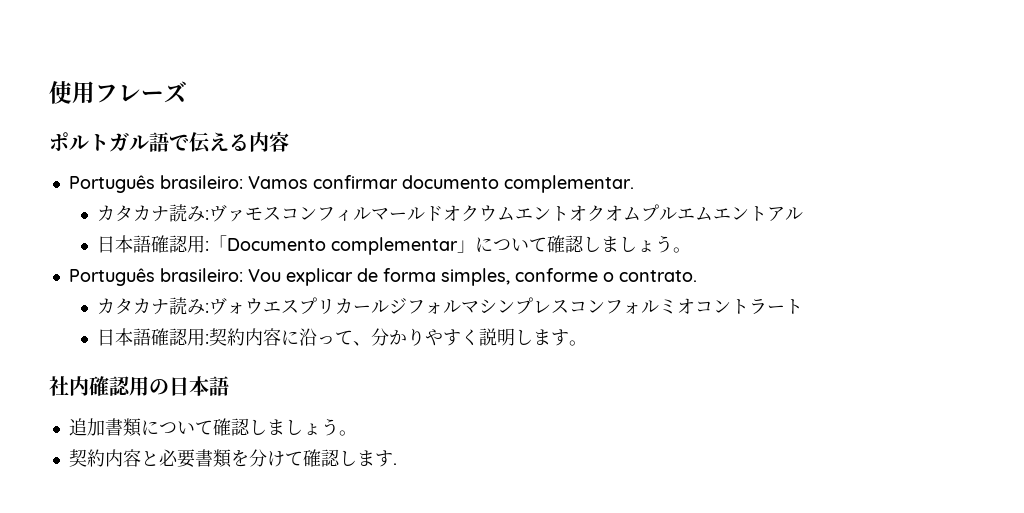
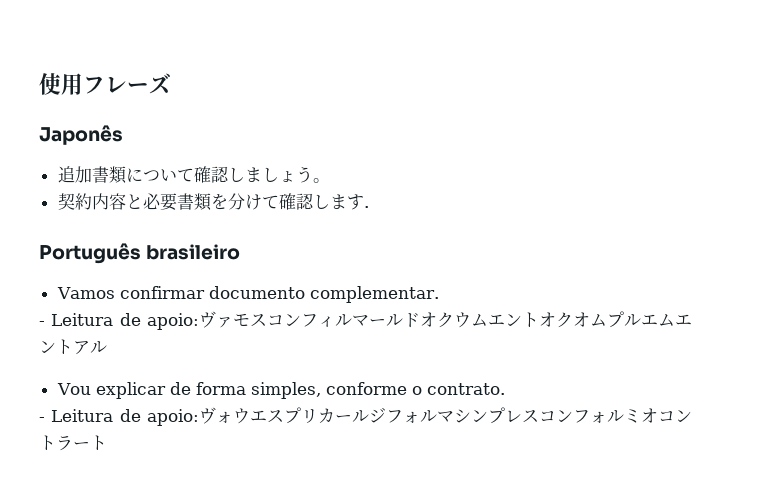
[49,131,289,154] [68,175,634,193] [97,204,804,222] [97,235,692,255] [68,268,697,286] [97,297,804,315] [97,328,588,346] [49,376,229,396] ポルトガル語で伝える内容 // Português brasileiro: Vamos confirmar documento complementar. // カタカナ読み:ヴァモスコンフィルマールドオクウムエントオクオムプルエムエントアル // 日本語確認用:「Documento complementar」について確認しましょう。 // Português brasileiro: Vou explicar de forma simples, conforme o contrato. // カタカナ読み:ヴォウエスプリカールジフォルマシンプレスコンフォルミオコントラート // 日本語確認用:契約内容に沿って、分かりやすく説明します。 // 社内確認用の日本語 -> [39,125,123,145] Japonês
(397, 464) none -> [39,243,241,264] [56,286,439,303] [39,311,692,330] [39,339,107,355] [56,382,505,399] [39,407,692,426] [39,435,107,451] // Português brasileiro // Vamos confirmar documento complementar. // - Leitura de apoio:ヴァモスコンフィルマールドオクウムエントオクオムプルエムエントアル // Vou explicar de forma simples, conforme o contrato. // - Leitura de apoio:ヴォウエスプリカールジフォルマシンプレスコンフォルミオコントラート

